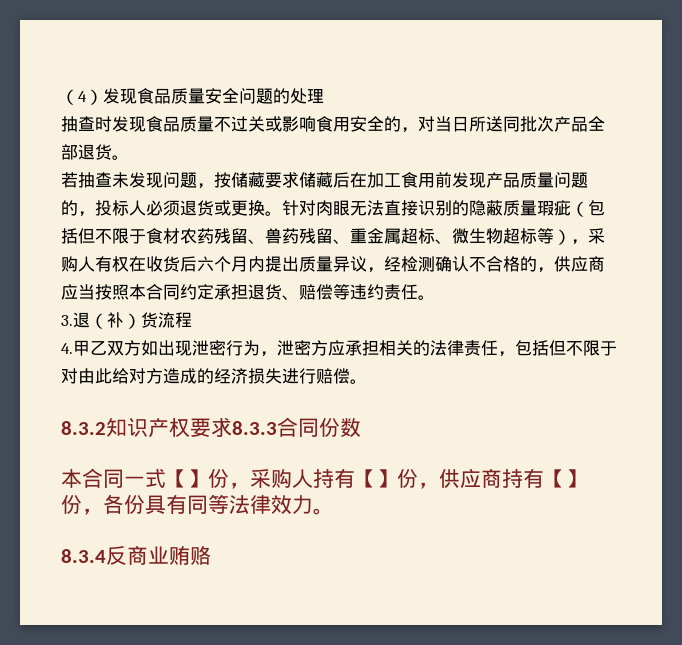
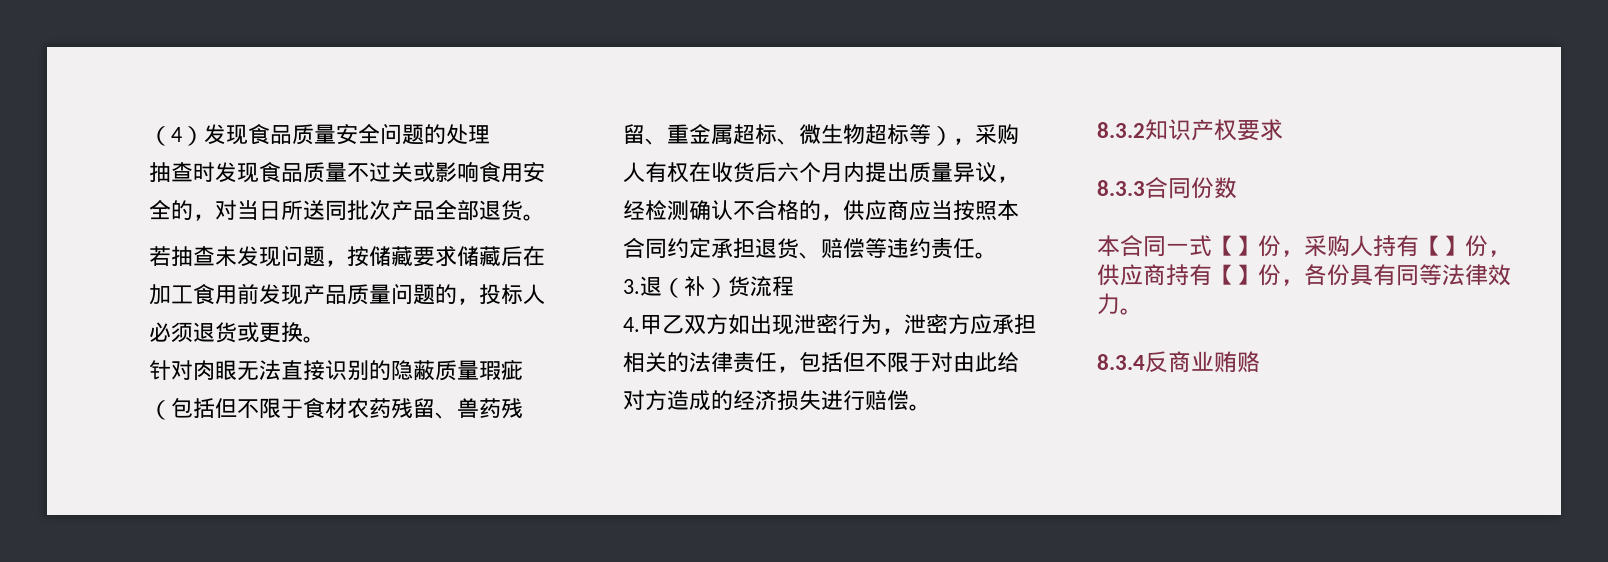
(282, 213) none -> (325, 339) //
(232, 427) none -> (1283, 130) //

